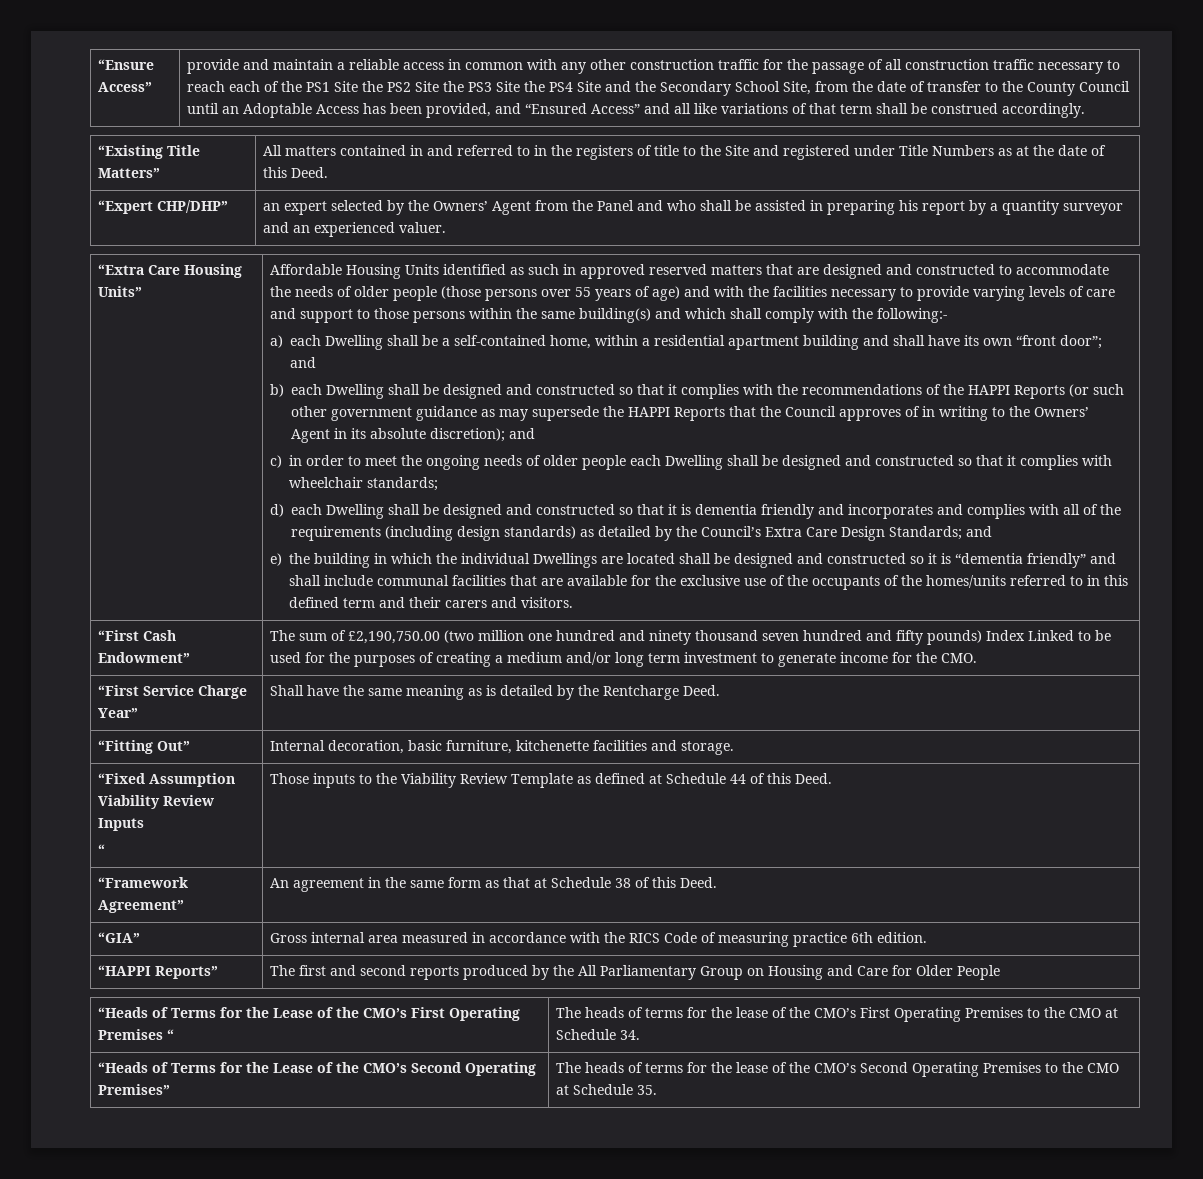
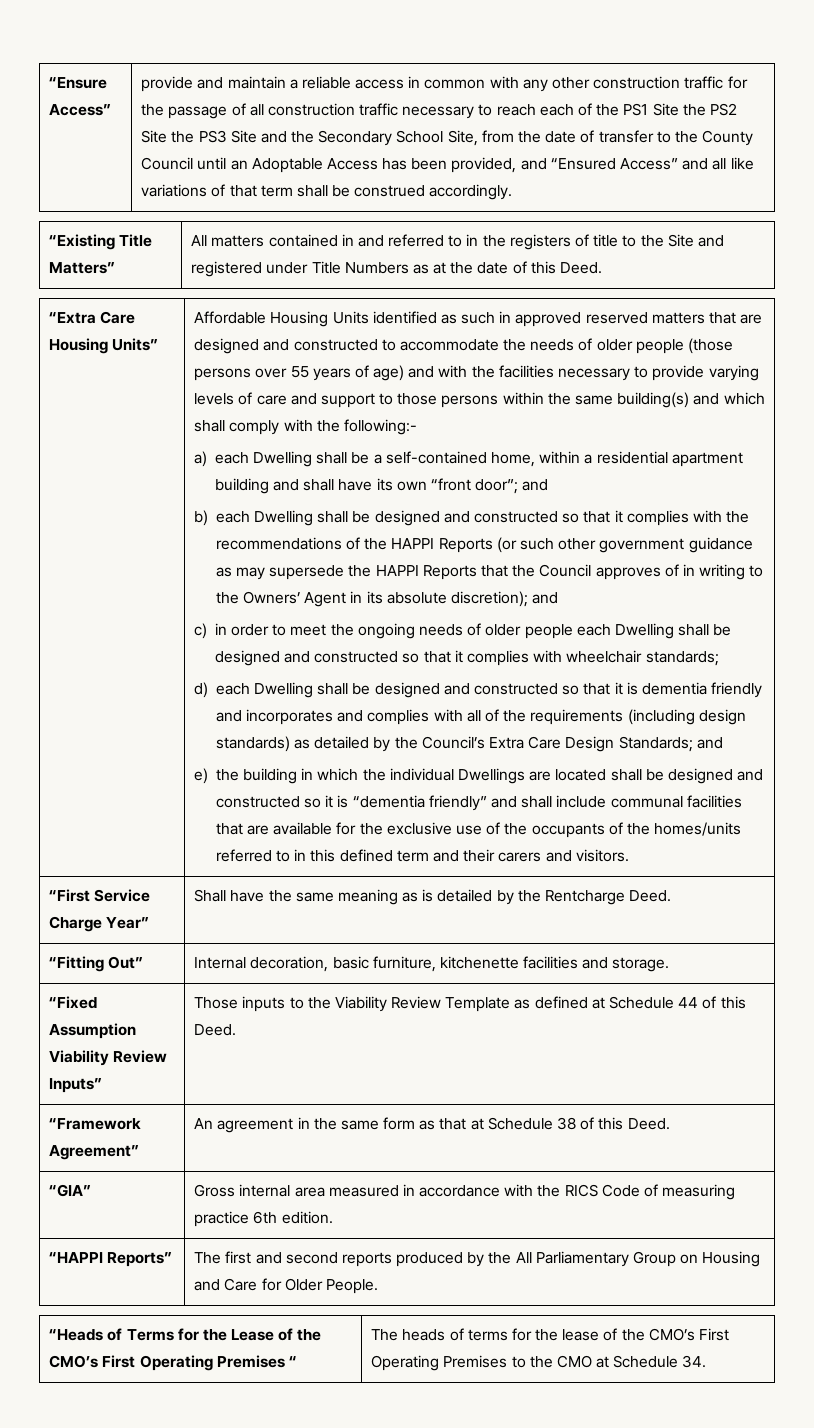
[524,81,602,92] the PS4 Site -> (257, 136) none
[98,200,229,214] [263,200,1124,215] [263,222,447,237] // “Expert CHP/DHP” | an expert selected by the Owners’ Agent from the Panel and who shall be assisted in preparing his report by a quantity surveyor and an experienced valuer. -> (603, 268) none
[98,630,177,641] [98,652,191,663] [270,630,1112,645] [270,652,978,667] // “First Cash Endowment” | The sum of £2,190,750.00 (two million one hundred and ninety thousand seven hundred and fifty pounds) Index Linked to be used for the purposes of creating a medium and/or long term investment to generate income for the CMO. -> (629, 855) none
[98,818,145,831] [98,844,106,855] Inputs // “ -> [49,1078,103,1093] Inputs”
[957,965,1001,980] People -> [325,1279,378,1294] People.
[98,1062,537,1076] [98,1084,171,1095] [556,1062,1120,1077] [556,1084,658,1095] // “Heads of Terms for the Lease of the CMO’s Second Operating Premises” | The heads of terms for the lease of the CMO’s Second Operating Premises to the CMO at Schedule 35. -> (707, 1361) none

